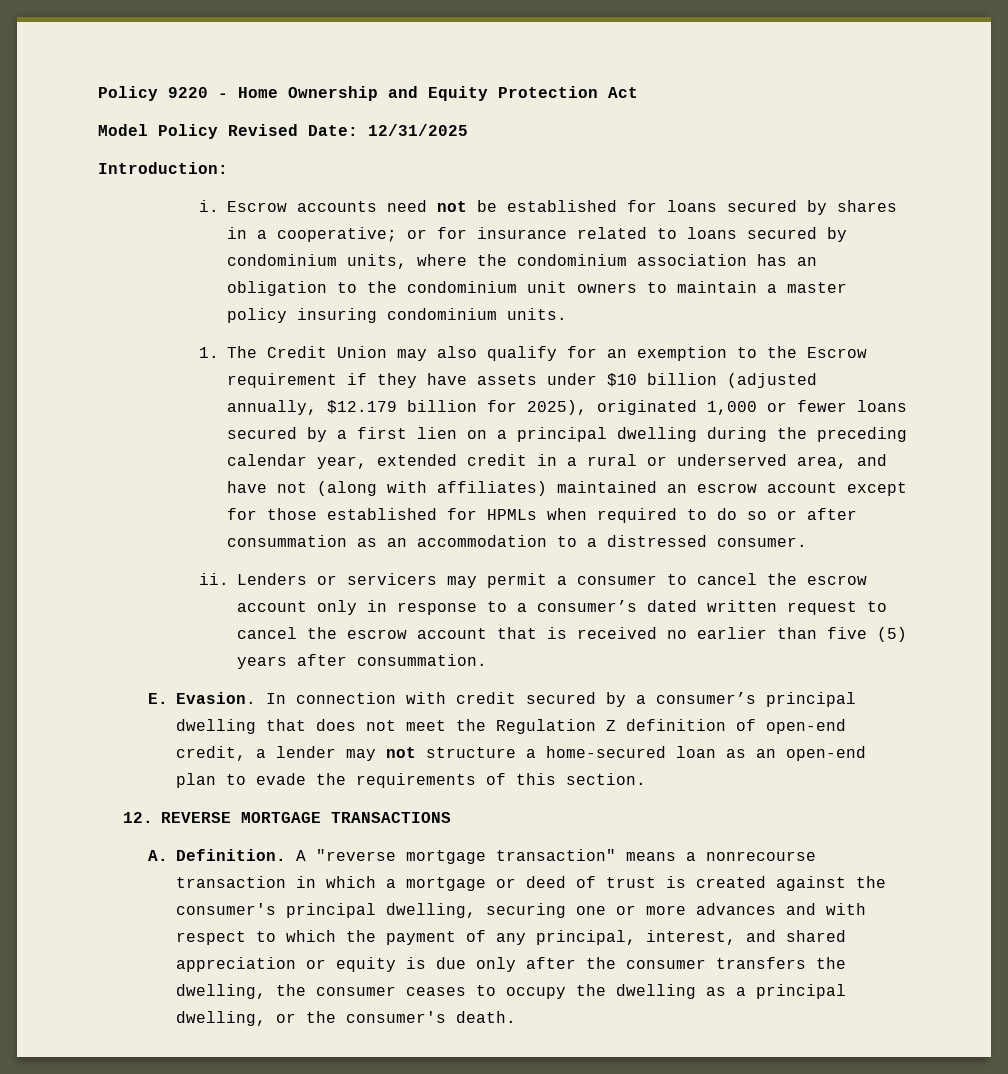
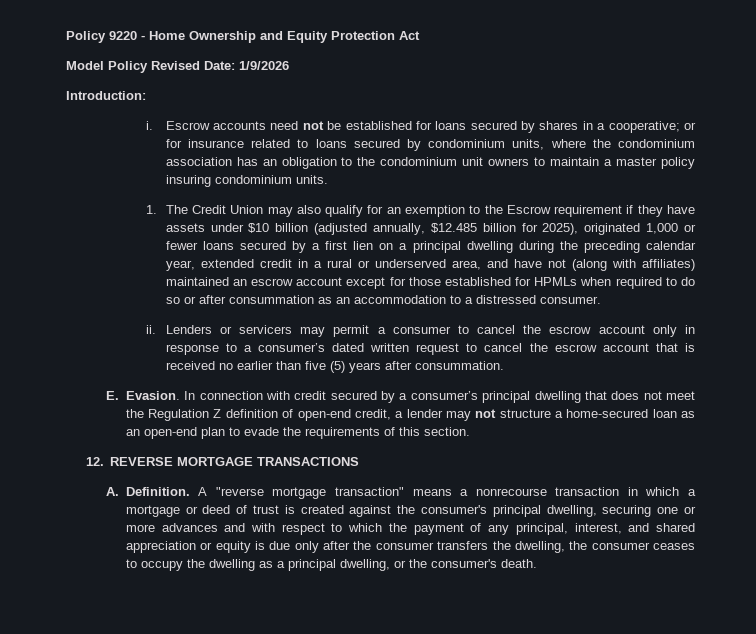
[368,124,468,136] 12/31/2025 -> [239,61,289,70] 1/9/2026
[326,400,397,414] $12.179 -> [430,223,477,233] $12.485

